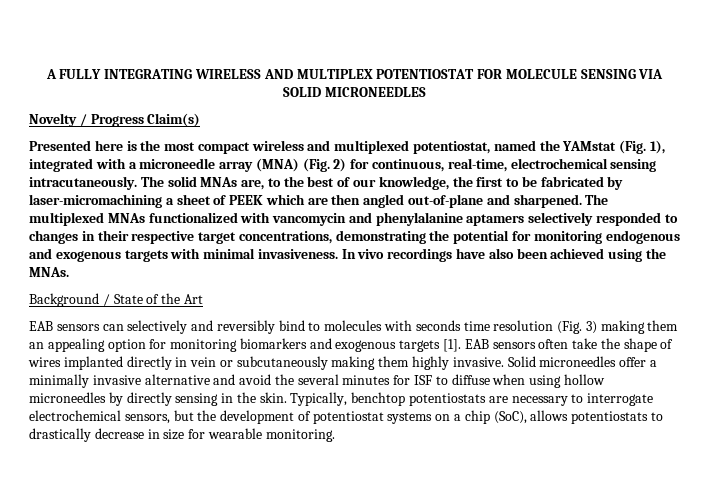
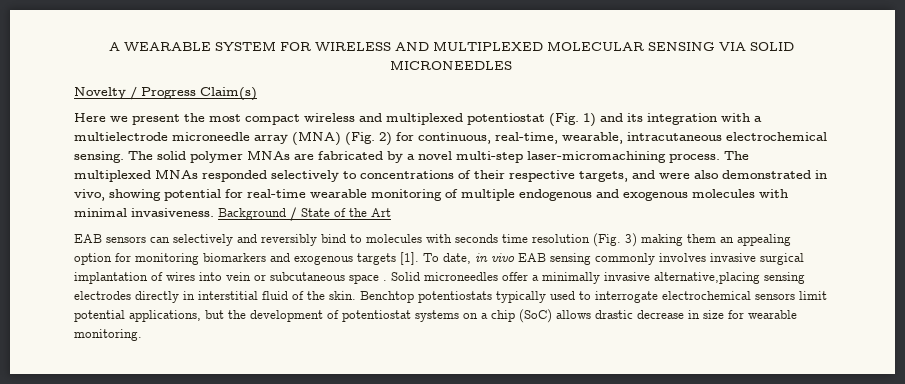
[59,69,577,79] FULLY INTEGRATING WIRELESS AND MULTIPLEX POTENTIOSTAT FOR MOLECULE -> [123,41,644,51] WEARABLE SYSTEM FOR WIRELESS AND MULTIPLEXED MOLECULAR
[29,140,137,151] Presented here is -> [74,113,180,125] Here we present
[413,140,665,154] [29,158,93,172] potentiostat, named the YAMstat (Fig. 1), integrated -> [467,113,717,127] potentiostat (Fig. 1) and its integration
(137, 165) none -> [74,132,168,141] multielectrode
[510,158,657,172] [29,176,624,190] [29,194,609,208] [29,212,678,226] [29,230,602,244] electrochemical sensing intracutaneously. The solid MNAs are, to the best of our knowledge, the first to be fabricated by laser-micromachining a sheet of PEEK which are then angled out-of-plane and sharpened. The multiplexed MNAs functionalized with vancomycin and phenylalanine aptamers selectively responded to changes in their respective target concentrations, demonstrating the potential for monitoring -> [562,132,827,144] [74,150,749,163] [74,169,827,182] [74,189,515,201] wearable, intracutaneous electrochemical sensing. The solid polymer MNAs are fabricated by a novel multi-step laser-micromachining process. The multiplexed MNAs responded selectively to concentrations of their respective targets, and were also demonstrated in vivo, showing potential for real-time wearable monitoring of multiple
[124,250,168,262] targets -> [692,189,755,198] molecules
[341,248,666,262] [29,267,69,277] In vivo recordings have also been achieved using the MNAs. // -> (214, 212) none
[464,338,674,352] [28,356,504,370] EAB sensors often take the shape of wires implanted directly in vein or subcutaneously making them highly invasive. -> [423,253,804,265] [74,272,387,284] To date, in vivo EAB sensing commonly involves invasive surgical implantation of wires into vein or subcutaneous space .
[144,374,605,388] [29,392,654,406] [29,410,170,424] alternative and avoid the several minutes for ISF to diffuse when using hollow microneedles by directly sensing in the skin. Typically, benchtop potentiostats are necessary to interrogate electrochemical sensors, -> [654,272,805,284] [74,291,827,303] [74,310,201,322] alternative,placing sensing electrodes directly in interstitial fluid of the skin. Benchtop potentiostats typically used to interrogate electrochemical sensors limit potential applications,
[493,410,663,424] [29,428,91,442] (SoC), allows potentiostats to drastically -> [519,309,633,323] (SoC) allows drastic

